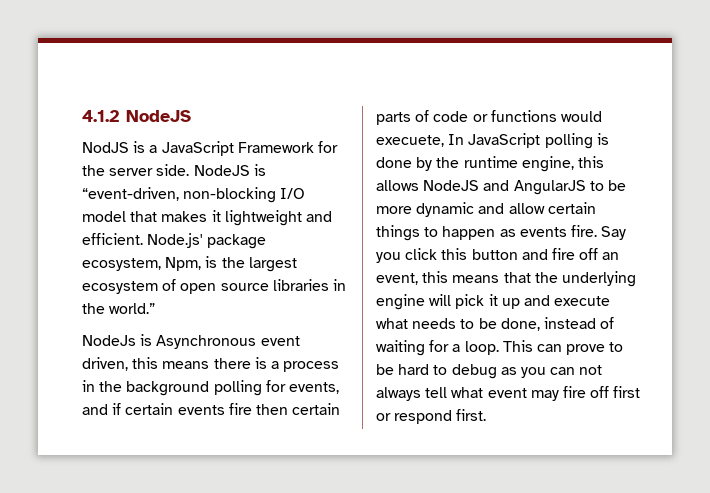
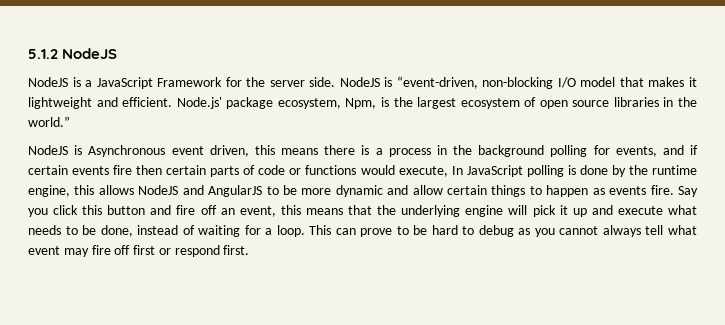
[82,110,120,122] 4.1.2 -> [28,49,58,59] 5.1.2
[82,142,129,153] NodJS -> [28,77,68,87] NodeJS
[82,335,136,346] NodeJs -> [28,145,68,155] NodeJS
[376,135,444,147] execuete, -> [398,166,448,177] execute,
[550,365,603,375] can not -> [559,226,599,235] cannot

